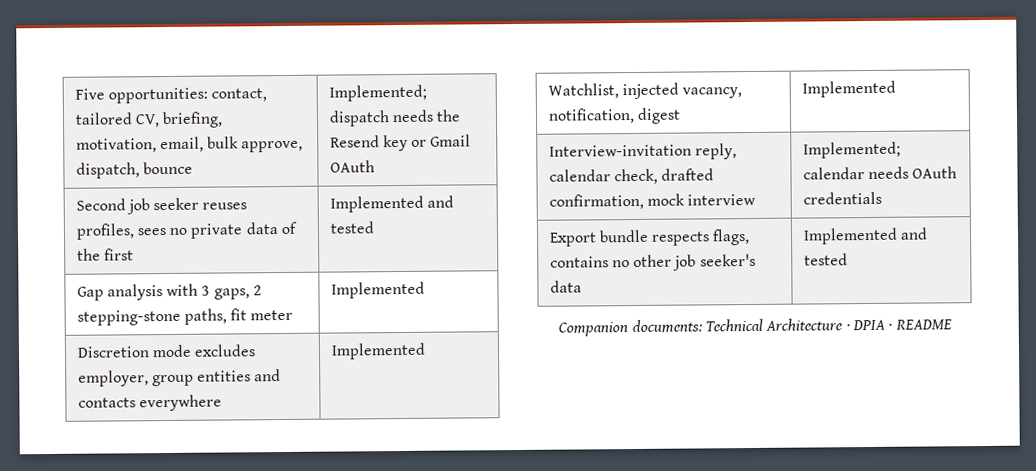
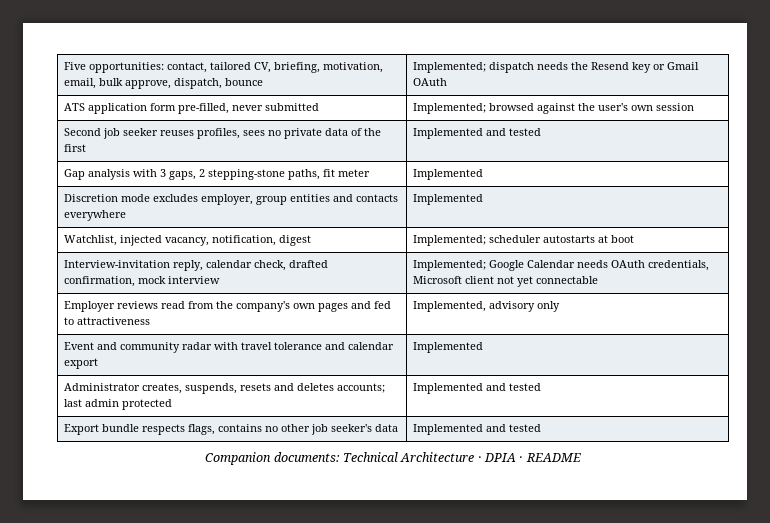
(375, 166) none -> [63,103,319,114] [412,103,694,114] // ATS application form pre-filled, never submitted | Implemented; browsed against the user's own session
[801,80,896,98] Implemented -> [412,235,634,246] Implemented; scheduler autostarts at boot
[802,166,958,180] [802,191,882,205] calendar needs OAuth credentials -> [488,260,709,271] [412,276,598,287] [63,301,391,312] [63,317,150,325] [412,301,560,312] [63,342,394,353] [63,358,98,369] [412,342,483,353] [63,383,385,394] [63,399,172,410] [412,383,541,394] Google Calendar needs OAuth credentials, Microsoft client not yet connectable // Employer reviews read from the company's own pages and fed to attractiveness | Implemented, advisory only // Event and community radar with travel tolerance and calendar export | Implemented // Administrator creates, suspends, resets and deletes accounts; last admin protected | Implemented and tested

